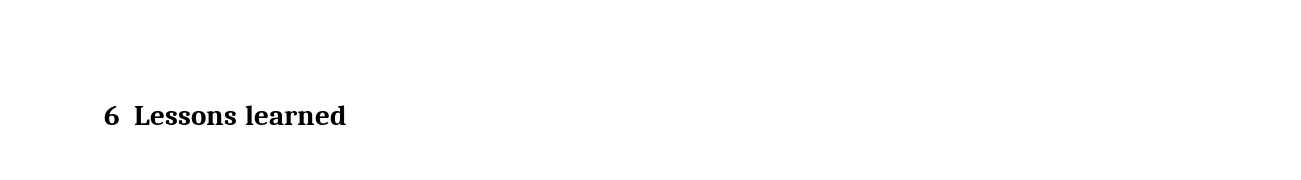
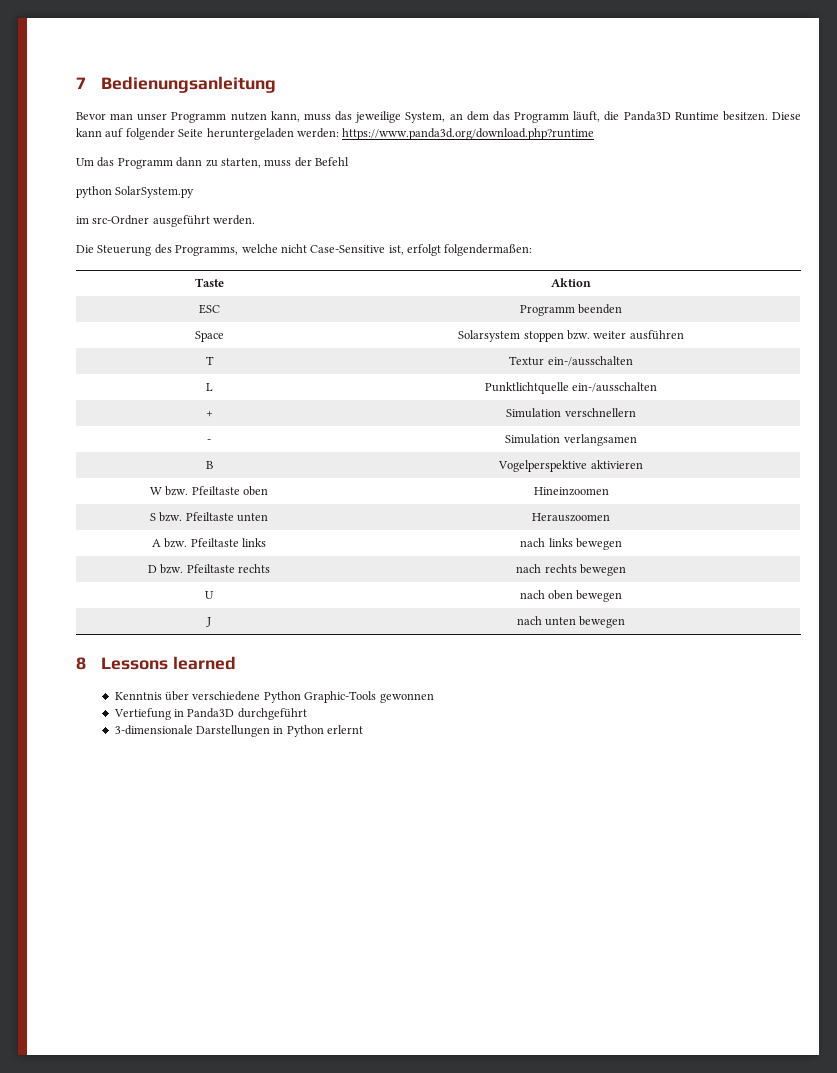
[104,105,348,125] 6 Lessons learned -> [76,76,276,93] [76,111,801,123] [76,128,595,140] [76,157,349,169] [76,186,195,198] [76,215,256,227] [76,244,533,256] [194,278,224,287] [551,278,591,287] [198,304,220,314] [519,304,623,316] [194,331,224,342] [458,330,684,342] [205,356,214,365] [509,356,633,366] [205,383,213,391] [484,382,658,394] [205,411,213,417] [506,408,636,418] [207,439,211,443] [505,434,637,446] [205,461,213,469] [498,460,643,472] [149,486,269,496] [533,487,609,496] [149,512,269,522] [532,513,610,522] [151,538,267,548] [520,538,622,550] [147,564,271,574] [516,564,626,576] [205,591,214,599] [519,590,623,602] [206,617,211,627] [516,616,626,628] [76,656,236,670] [114,691,434,703] [113,708,307,720] [114,725,364,737] 7 Bedienungsanleitung // Bevor man unser Programm nutzen kann, muss das jeweilige System, an dem das Programm läuft, die Panda3D Runtime besitzen. Diese kann auf folgender Seite heruntergeladen werden: https://www.panda3d.org/download.php?runtime // Um das Programm dann zu starten, muss der Befehl // python SolarSystem.py // im src-Ordner ausgeführt werden. // Die Steuerung des Programms, welche nicht Case-Sensitive ist, erfolgt folgendermaßen: // Taste | Aktion // ESC | Programm beenden // Space | Solarsystem stoppen bzw. weiter ausführen // T | Textur ein-/ausschalten // L | Punktlichtquelle ein-/ausschalten // + | Simulation verschnellern // - | Simulation verlangsamen // B | Vogelperspektive aktivieren // W bzw. Pfeiltaste oben | Hineinzoomen // S bzw. Pfeiltaste unten | Herauszoomen // A bzw. Pfeiltaste links | nach links bewegen // D bzw. Pfeiltaste rechts | nach rechts bewegen // U | nach oben bewegen // J | nach unten bewegen // 8 Lessons learned // Kenntnis über verschiedene Python Graphic-Tools gewonnen // Vertiefung in Panda3D durchgeführt // 3-dimensionale Darstellungen in Python erlernt

